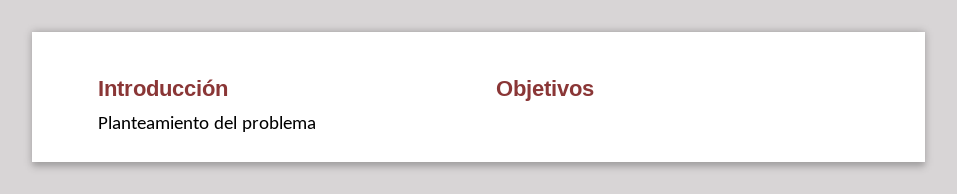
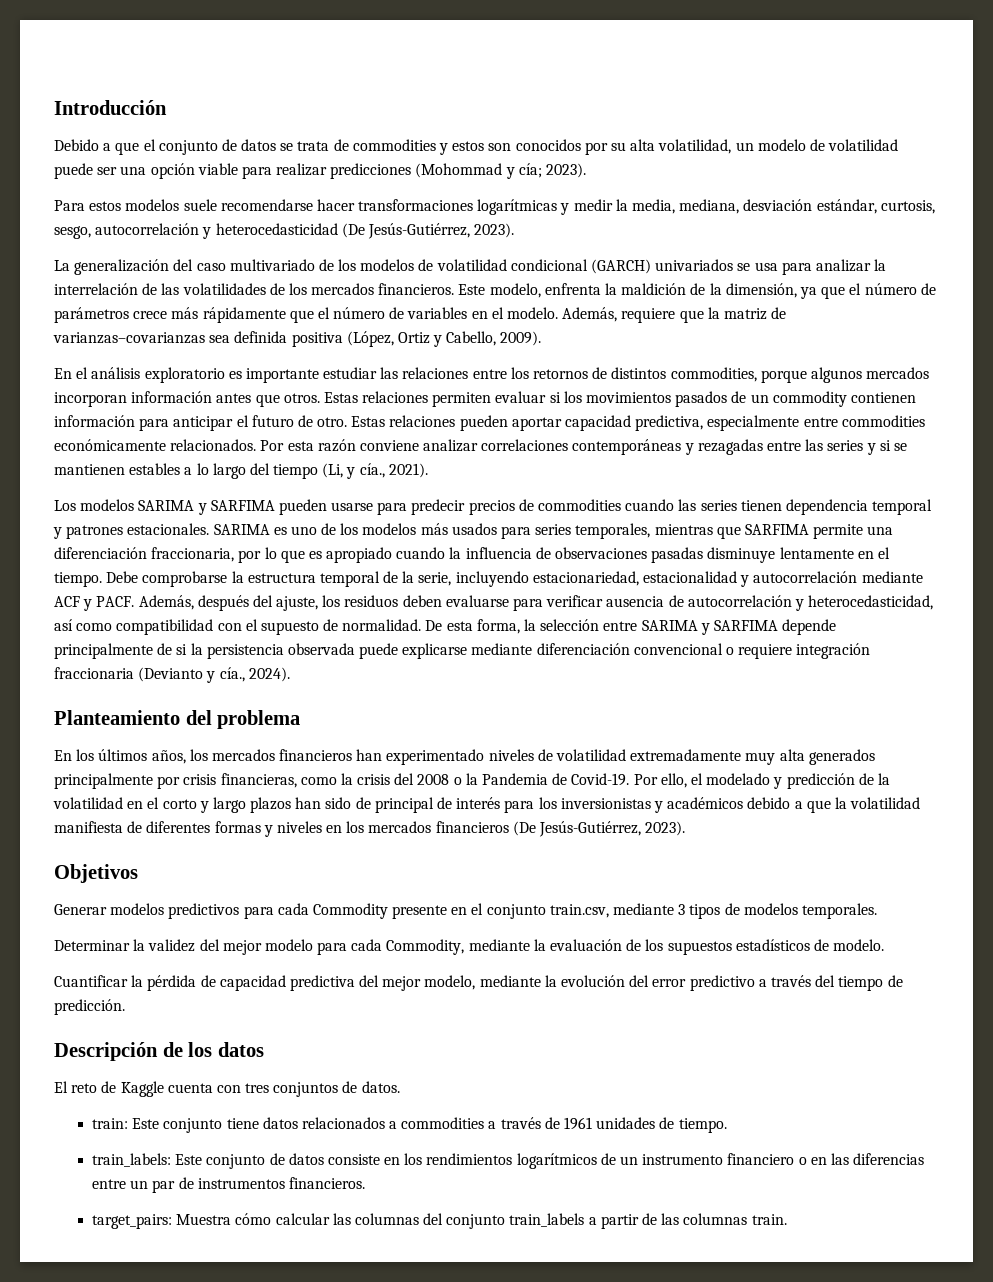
[98,116,316,132] [496,80,594,101] Planteamiento del problema // Objetivos -> [54,139,899,155] [54,163,587,179] [54,199,935,215] [54,223,515,239] [54,259,887,275] [54,283,936,299] [54,307,787,323] [53,331,542,347] [54,367,930,383] [54,391,916,407] [54,415,925,431] [54,439,907,455] [54,463,428,479] [54,499,933,515] [53,523,894,539] [54,547,890,563] [54,571,923,587] [54,595,934,611] [54,619,837,635] [54,643,871,659] [54,667,290,683] [54,710,301,729] [54,749,875,765] [54,773,890,789] [53,797,921,813] [54,821,686,837] [54,864,138,883] [54,903,877,919] [54,939,885,955] [54,975,903,991] [54,999,125,1015] [54,1042,264,1061] [54,1081,400,1097] [92,1117,727,1133] [92,1153,925,1169] [92,1177,365,1193] [92,1213,787,1229] Debido a que el conjunto de datos se trata de commodities y estos son conocidos por su alta volatilidad, un modelo de volatilidad puede ser una opción viable para realizar predicciones (Mohommad y cía; 2023). // Para estos modelos suele recomendarse hacer transformaciones logarítmicas y medir la media, mediana, desviación estándar, curtosis, sesgo, autocorrelación y heterocedasticidad (De Jesús-Gutiérrez, 2023). // La generalización del caso multivariado de los modelos de volatilidad condicional (GARCH) univariados se usa para analizar la interrelación de las volatilidades de los mercados financieros. Este modelo, enfrenta la maldición de la dimensión, ya que el número de parámetros crece más rápidamente que el número de variables en el modelo. Además, requiere que la matriz de varianzas–covarianzas sea definida positiva (López, Ortiz y Cabello, 2009). // En el análisis exploratorio es importante estudiar las relaciones entre los retornos de distintos commodities, porque algunos mercados incorporan información antes que otros. Estas relaciones permiten evaluar si los movimientos pasados de un commodity contienen información para anticipar el futuro de otro. Estas relaciones pueden aportar capacidad predictiva, especialmente entre commodities económicamente relacionados. Por esta razón conviene analizar correlaciones contemporáneas y rezagadas entre las series y si se mantienen estables a lo largo del tiempo (Li, y cía., 2021). // Los modelos SARIMA y SARFIMA pueden usarse para predecir precios de commodities cuando las series tienen dependencia temporal y patrones estacionales. SARIMA es uno de los modelos más usados para series temporales, mientras que SARFIMA permite una diferenciación fraccionaria, por lo que es apropiado cuando la influencia de observaciones pasadas disminuye lentamente en el tiempo. Debe comprobarse la estructura temporal de la serie, incluyendo estacionariedad, estacionalidad y autocorrelación mediante ACF y PACF. Además, después del ajuste, los residuos deben evaluarse para verificar ausencia de autocorrelación y heterocedasticidad, así como compatibilidad con el supuesto de normalidad. De esta forma, la selección entre SARIMA y SARFIMA depende principalmente de si la persistencia observada puede explicarse mediante diferenciación convencional o requiere integración fraccionaria (Devianto y cía., 2024). // Planteamiento del problema // En los últimos años, los mercados financieros han experimentado niveles de volatilidad extremadamente muy alta generados principalmente por crisis financieras, como la crisis del 2008 o la Pandemia de Covid-19. Por ello, el modelado y predicción de la volatilidad en el corto y largo plazos han sido de principal de interés para los inversionistas y académicos debido a que la volatilidad manifiesta de diferentes formas y niveles en los mercados financieros (De Jesús-Gutiérrez, 2023). // Objetivos // Generar modelos predictivos para cada Commodity presente en el conjunto train.csv, mediante 3 tipos de modelos temporales. // Determinar la validez del mejor modelo para cada Commodity, mediante la evaluación de los supuestos estadísticos de modelo. // Cuantificar la pérdida de capacidad predictiva del mejor modelo, mediante la evolución del error predictivo a través del tiempo de predicción. // Descripción de los datos // El reto de Kaggle cuenta con tres conjuntos de datos. // train: Este conjunto tiene datos relacionados a commodities a través de 1961 unidades de tiempo. // train_labels: Este conjunto de datos consiste en los rendimientos logarítmicos de un instrumento financiero o en las diferencias entre un par de instrumentos financieros. // target_pairs: Muestra cómo calcular las columnas del conjunto train_labels a partir de las columnas train.

